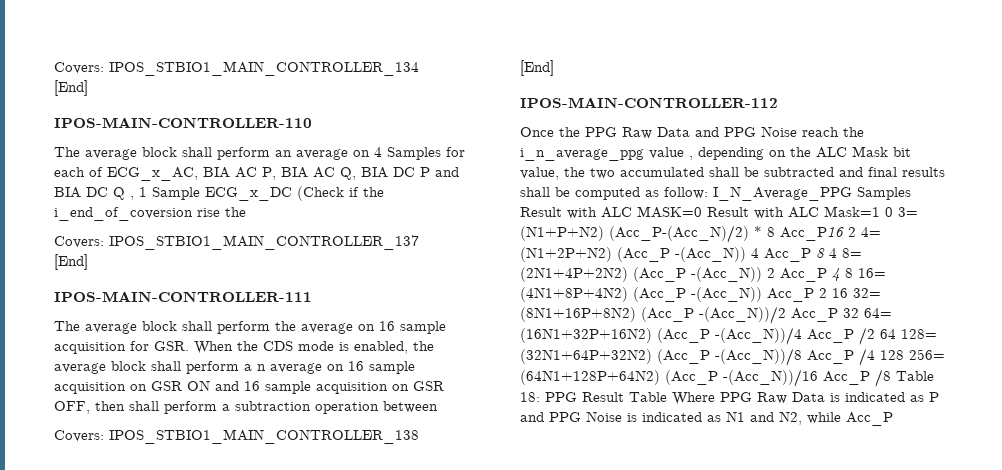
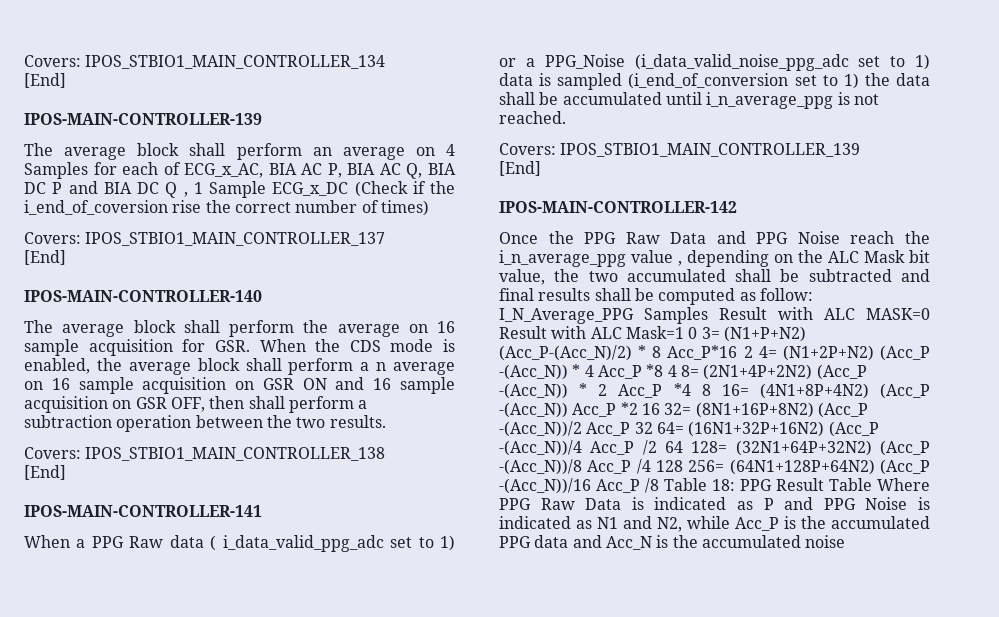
[54,117,312,128] IPOS-MAIN-CONTROLLER-110 -> [24,113,262,125] IPOS-MAIN-CONTROLLER-139
(246, 212) none -> [234,200,429,216] correct number of times)
[54,291,312,302] IPOS-MAIN-CONTROLLER-111 -> [24,290,262,302] IPOS-MAIN-CONTROLLER-140
(438, 407) none -> [266,415,386,428] the two results.
[520,97,778,108] IPOS-MAIN-CONTROLLER-112 -> [24,505,262,517] [24,535,456,552] [499,54,930,71] [499,73,930,90] [499,92,879,109] [499,111,566,124] [499,143,861,157] [499,161,541,176] [499,201,737,213] IPOS-MAIN-CONTROLLER-141 // When a PPG Raw data ( i_data_valid_ppg_adc set to 1) or a PPG_Noise (i_data_valid_noise_ppg_adc set to 1) data is sampled (i_end_of_conversion set to 1) the data shall be accumulated until i_n_average_ppg is not reached. // Covers: IPOS_STBIO1_MAIN_CONTROLLER_139 // [End] // IPOS-MAIN-CONTROLLER-142
[780,227,844,241] Acc_P16 -> [667,345,738,360] Acc_P*16
(746, 254) none -> [572,364,581,377] *
[816,248,825,258] 8 -> [646,364,664,377] *8
(762, 274) none -> [579,383,588,396] *
[832,268,840,281] 4 -> [673,383,691,396] *4
[819,288,827,298] 2 -> [620,402,638,415] *2
(893, 419) none -> [784,516,930,529] [499,535,846,550] is the accumulated PPG data and Acc_N is the accumulated noise

